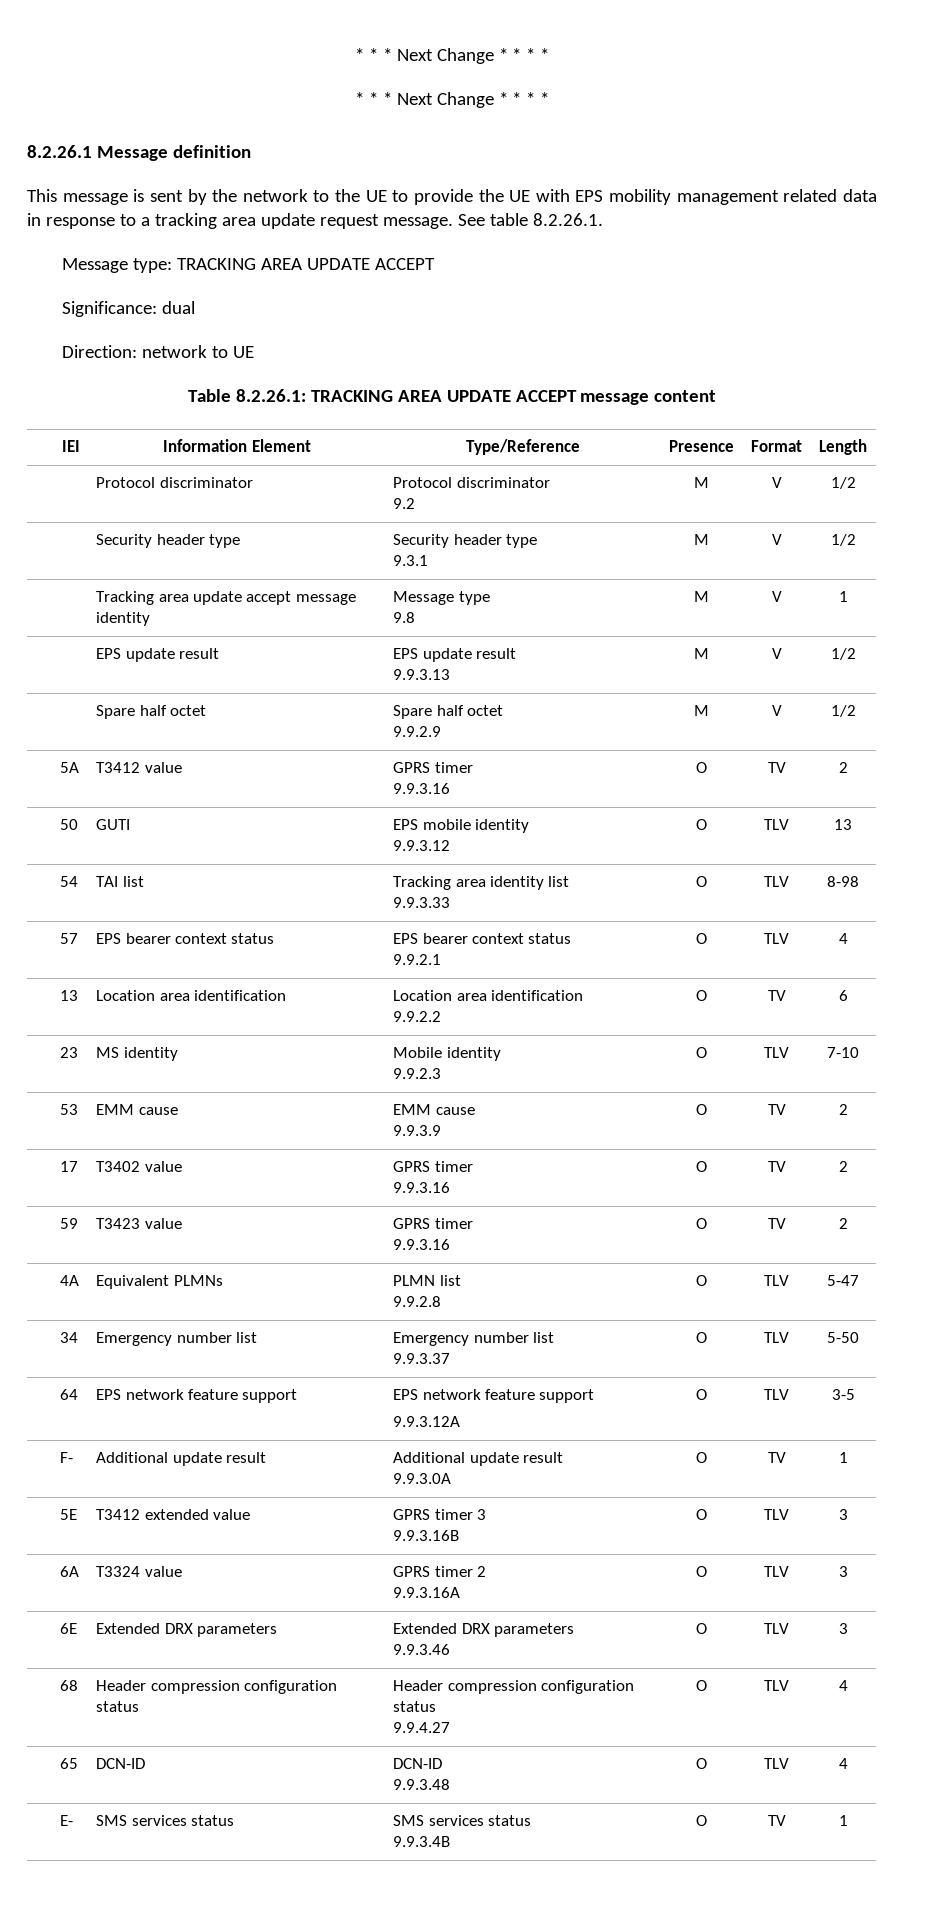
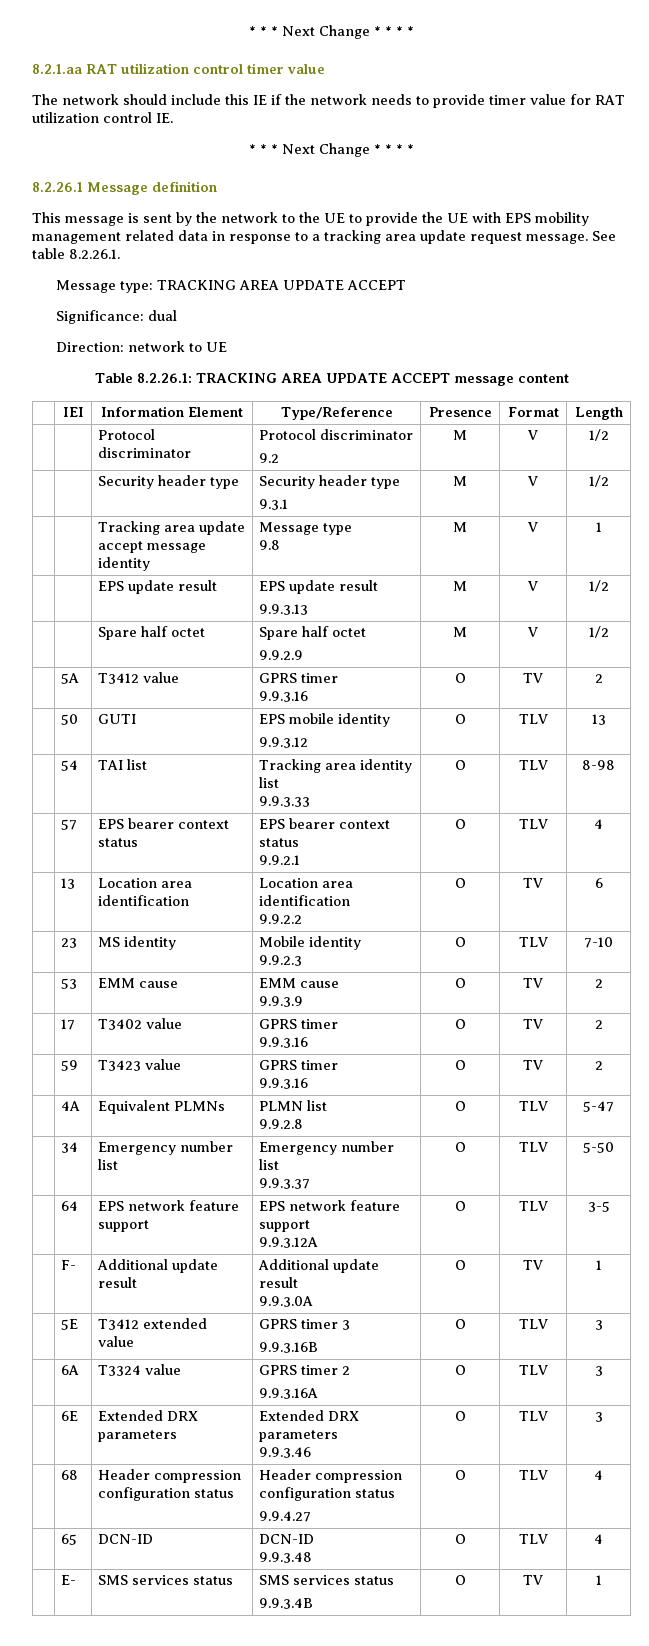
[354,48,550,64] * * * Next Change * * * * -> [249,25,414,39] [32,63,325,74] [32,94,625,108] [32,112,173,123] * * * Next Change * * * * // 8.2.1.aa RAT utilization control timer value // The network should include this IE if the network needs to provide timer value for RAT utilization control IE.

